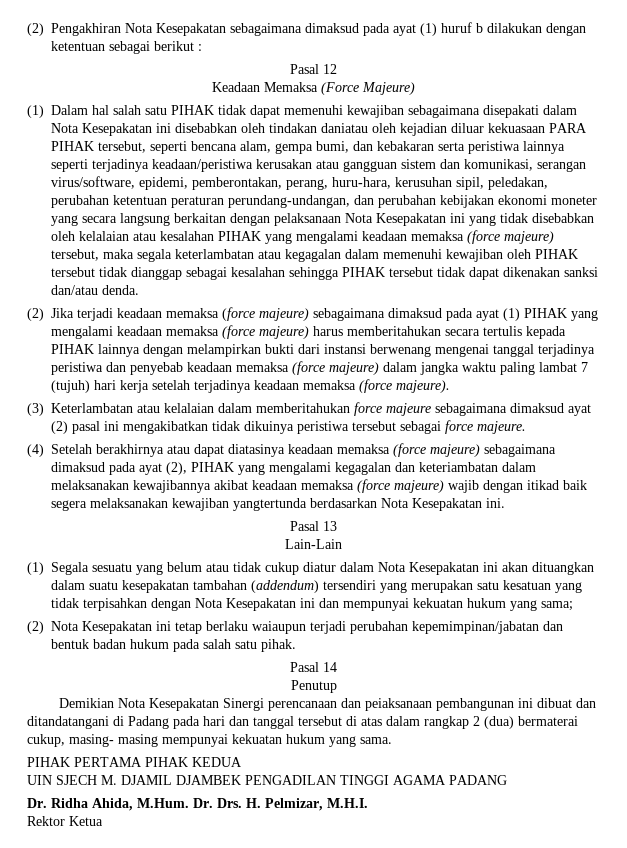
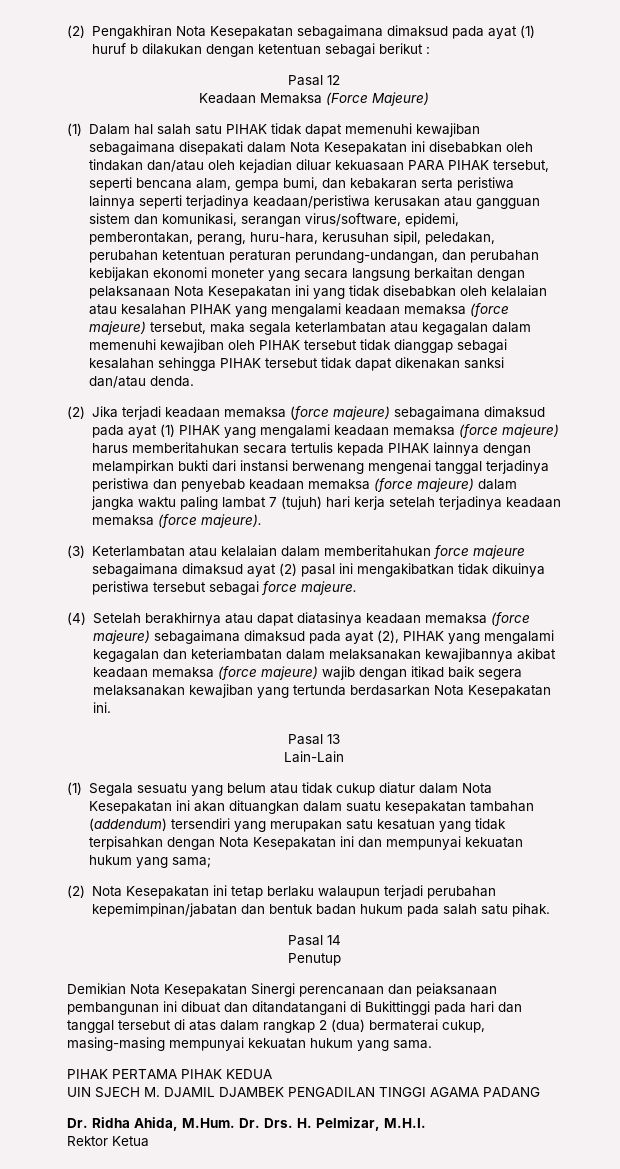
[321,123,369,133] daniatau -> [146,160,204,172] dan/atau
[233,498,308,511] yangtertunda -> [256,685,346,698] yang tertunda
[252,621,307,634] waiaupun -> [317,886,380,899] walaupun
[128,716,169,729] Padang -> [365,1001,430,1015] Bukittinggi
[69,734,158,747] masing- masing -> [67,1037,165,1051] masing-masing

